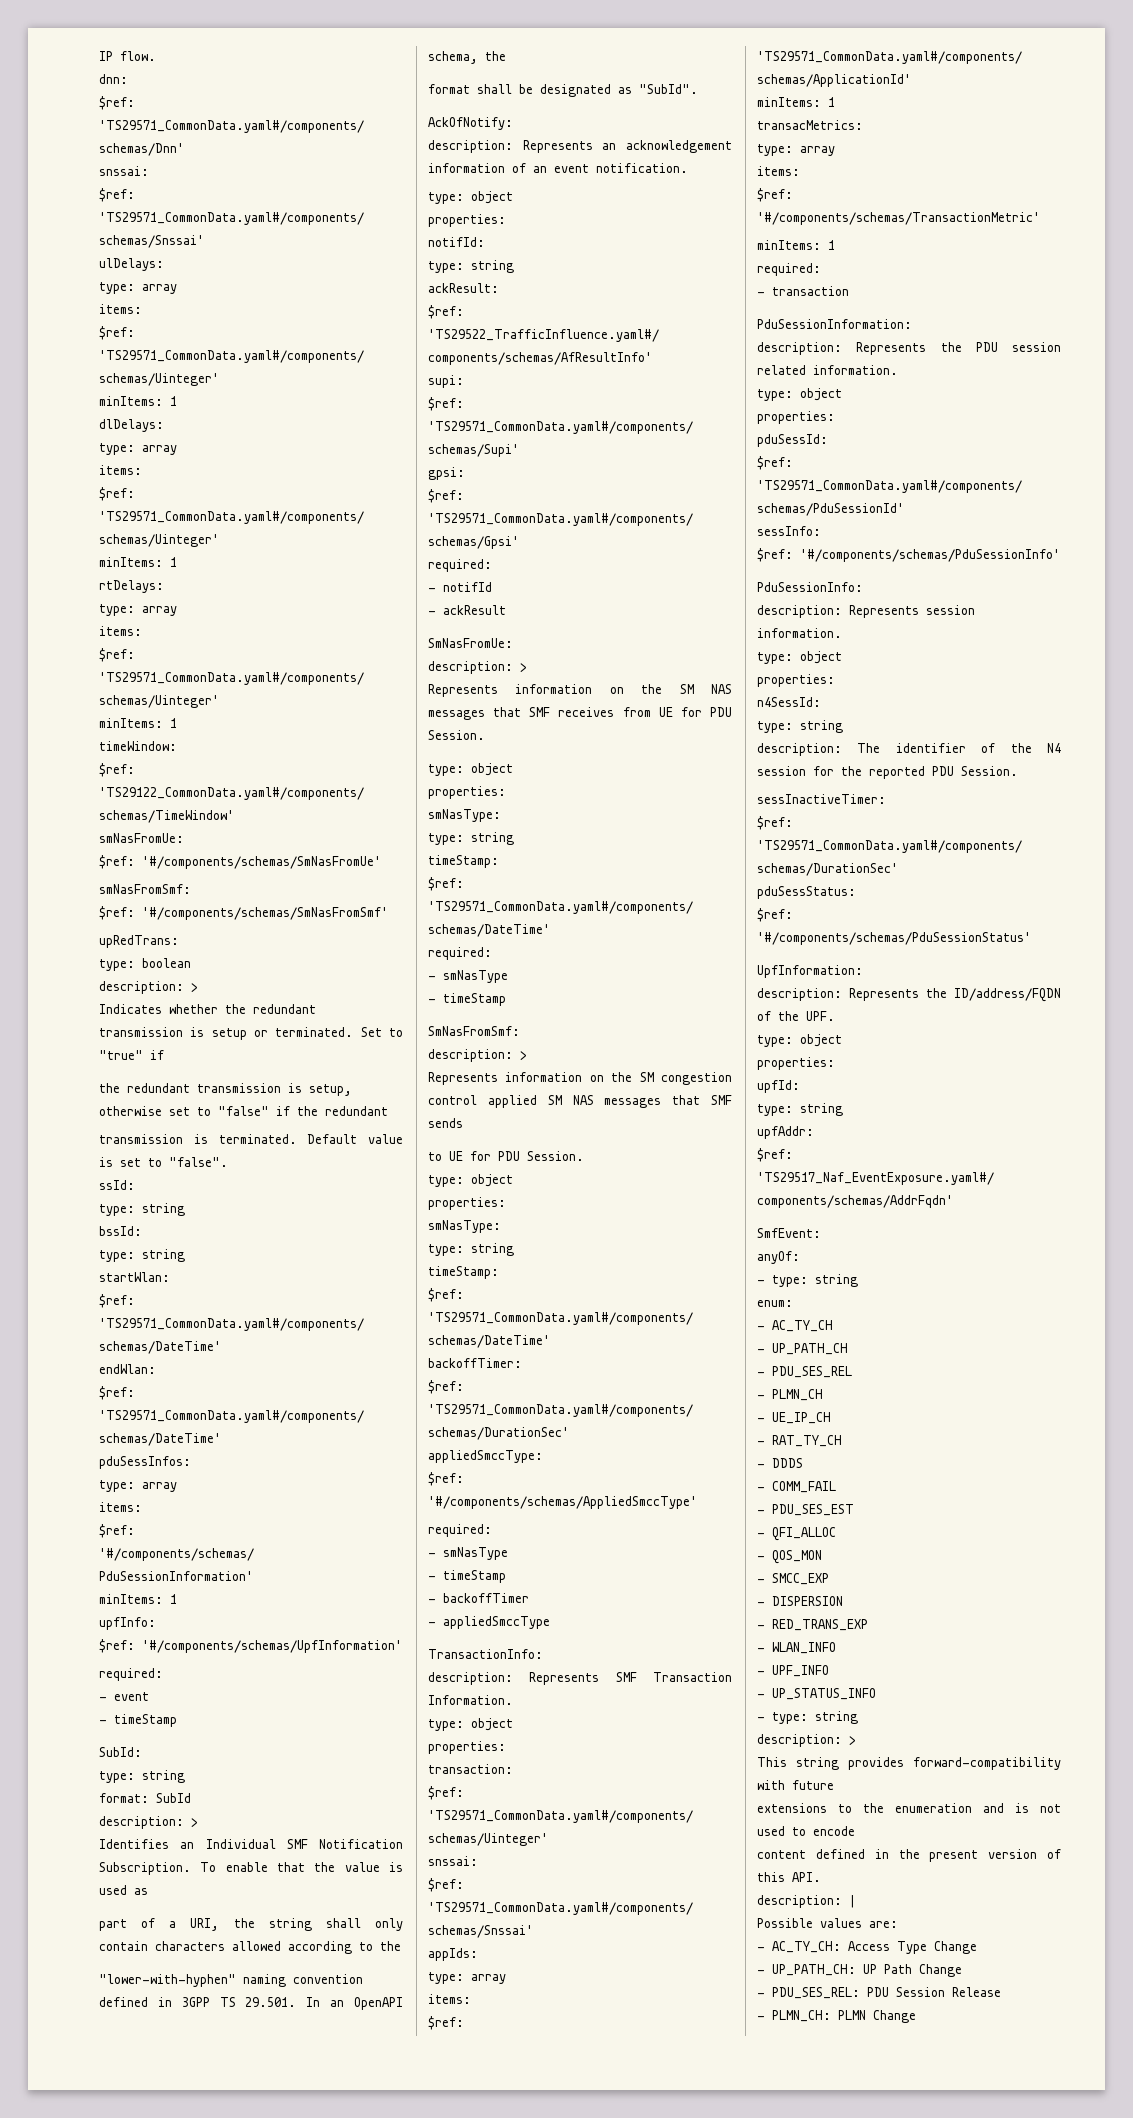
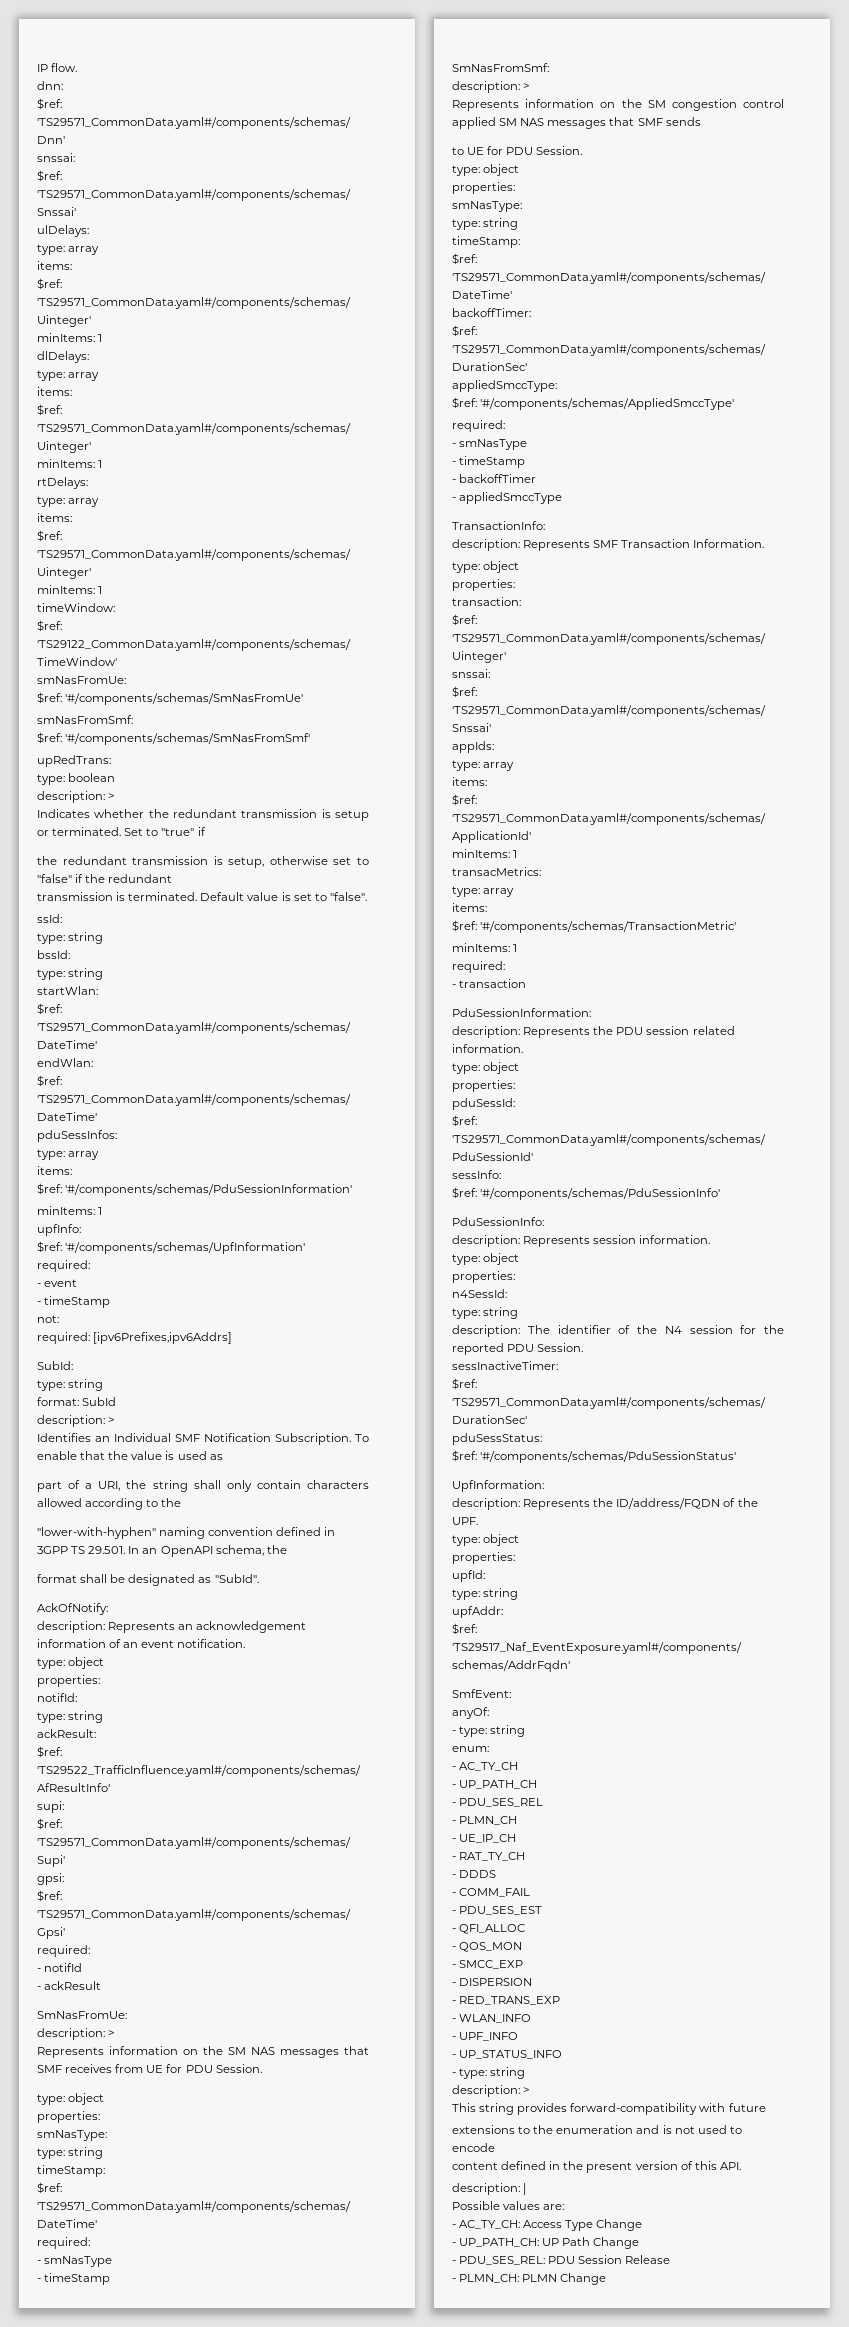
(177, 1720) none -> [37,1315,59,1323] [37,1332,233,1344] // not: // required: [ipv6Prefixes,ipv6Addrs]

